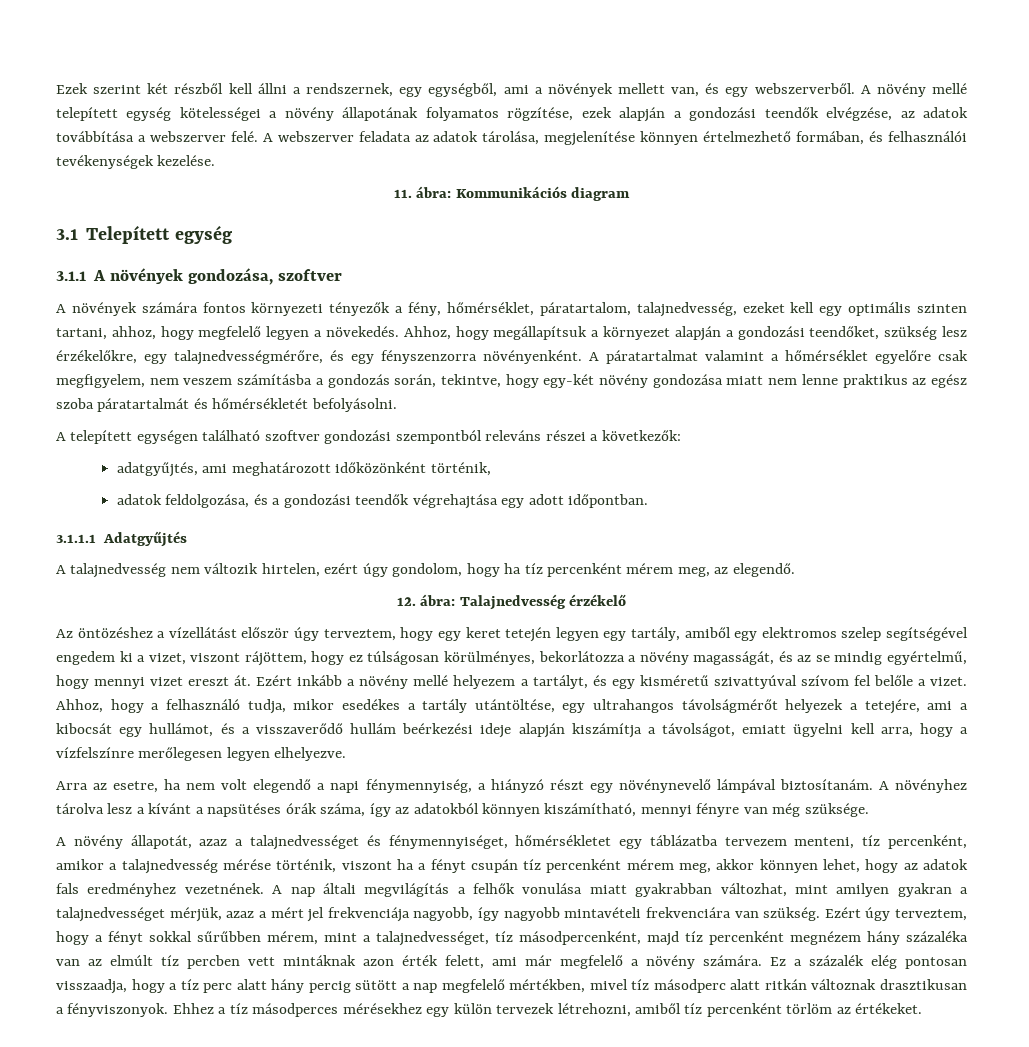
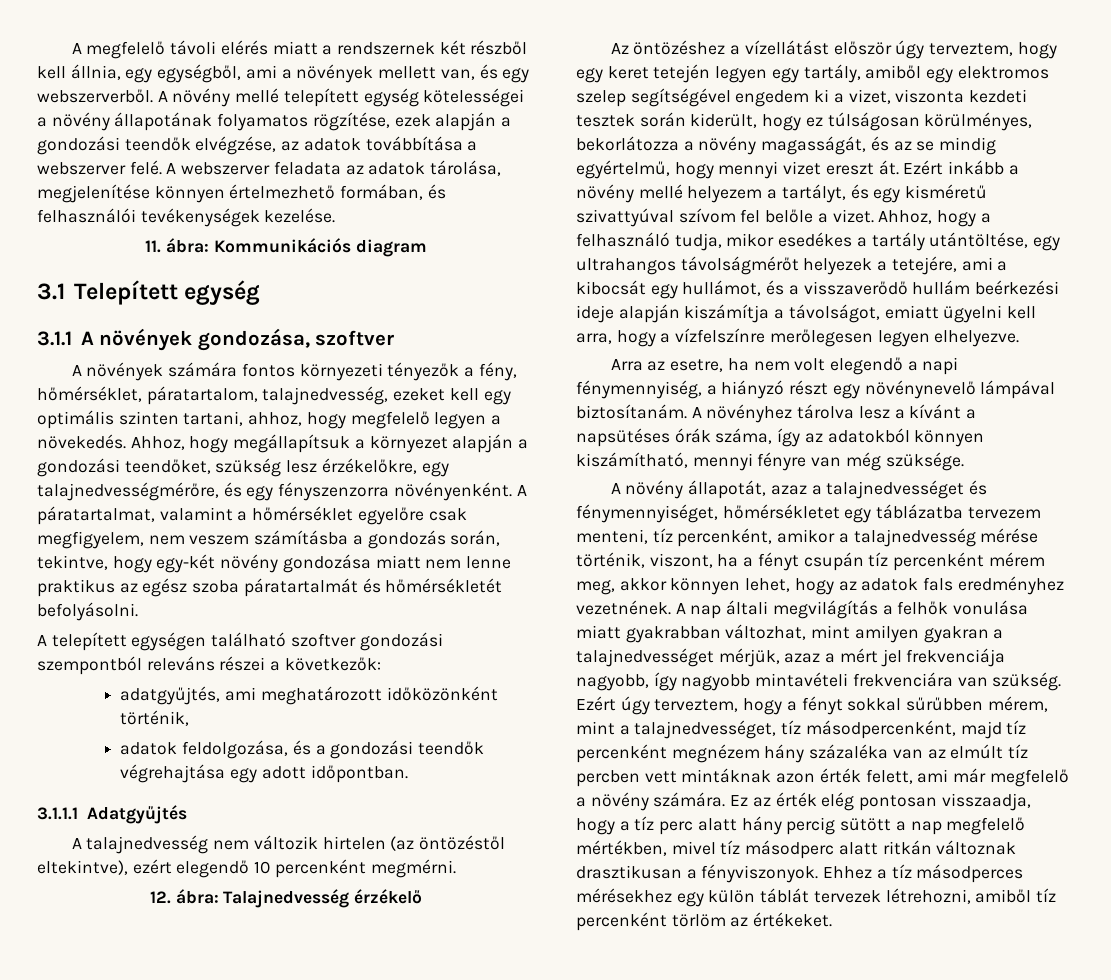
[56,83,394,97] Ezek szerint két részből kell állni a rendszernek, -> [71,40,528,59] [37,64,121,80] A megfelelő távoli elérés miatt a rendszernek két részből kell állnia,
[606,350,698,364] páratartalmat -> [37,506,155,525] páratartalmat,
[261,563,795,577] hirtelen, ezért úgy gondolom, hogy ha tíz percenként mérem meg, az elegendő. -> [322,835,506,851] [37,859,456,878] hirtelen (az öntözéstől eltekintve), ezért elegendő 10 percenként megmérni.
[190,651,307,666] viszont rájöttem, -> [895,89,1028,103] [576,112,758,128] viszonta kezdeti tesztek során kiderült,
[341,861,392,870] viszont -> [649,553,713,568] viszont,
[794,955,864,966] a százalék -> [752,792,817,807] az érték
(492, 1008) none -> [760,888,810,903] táblát

